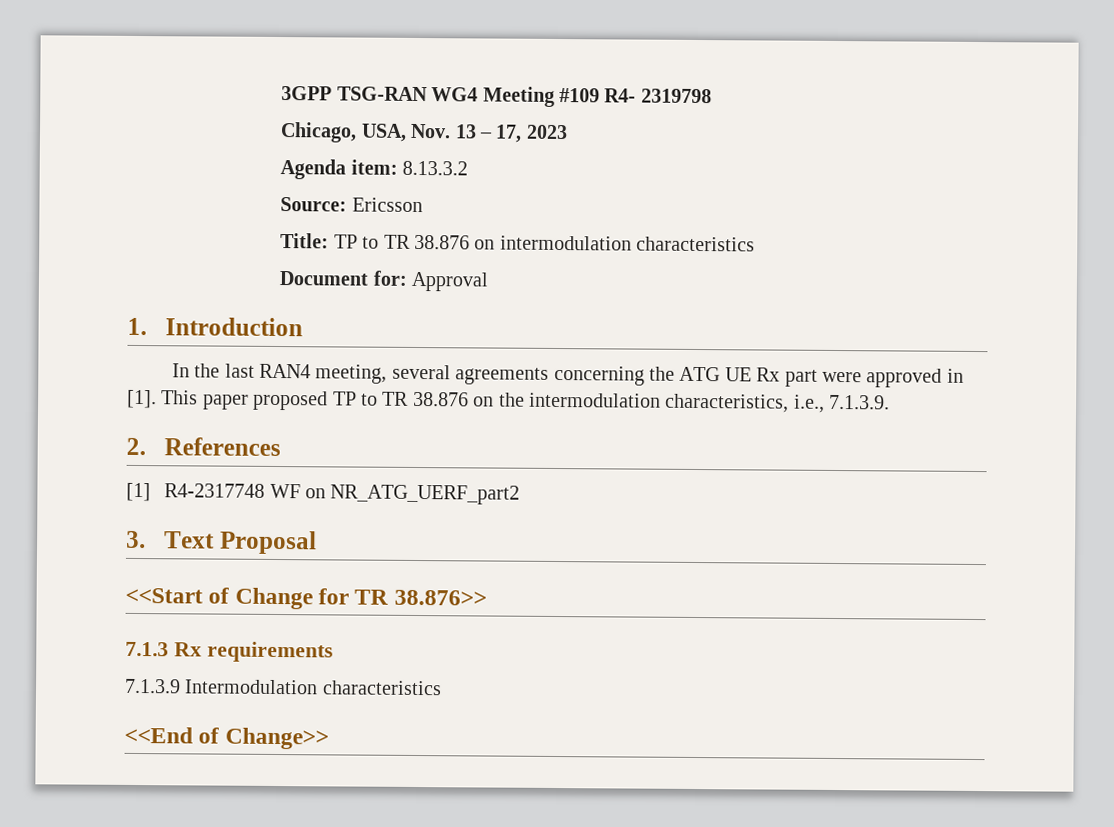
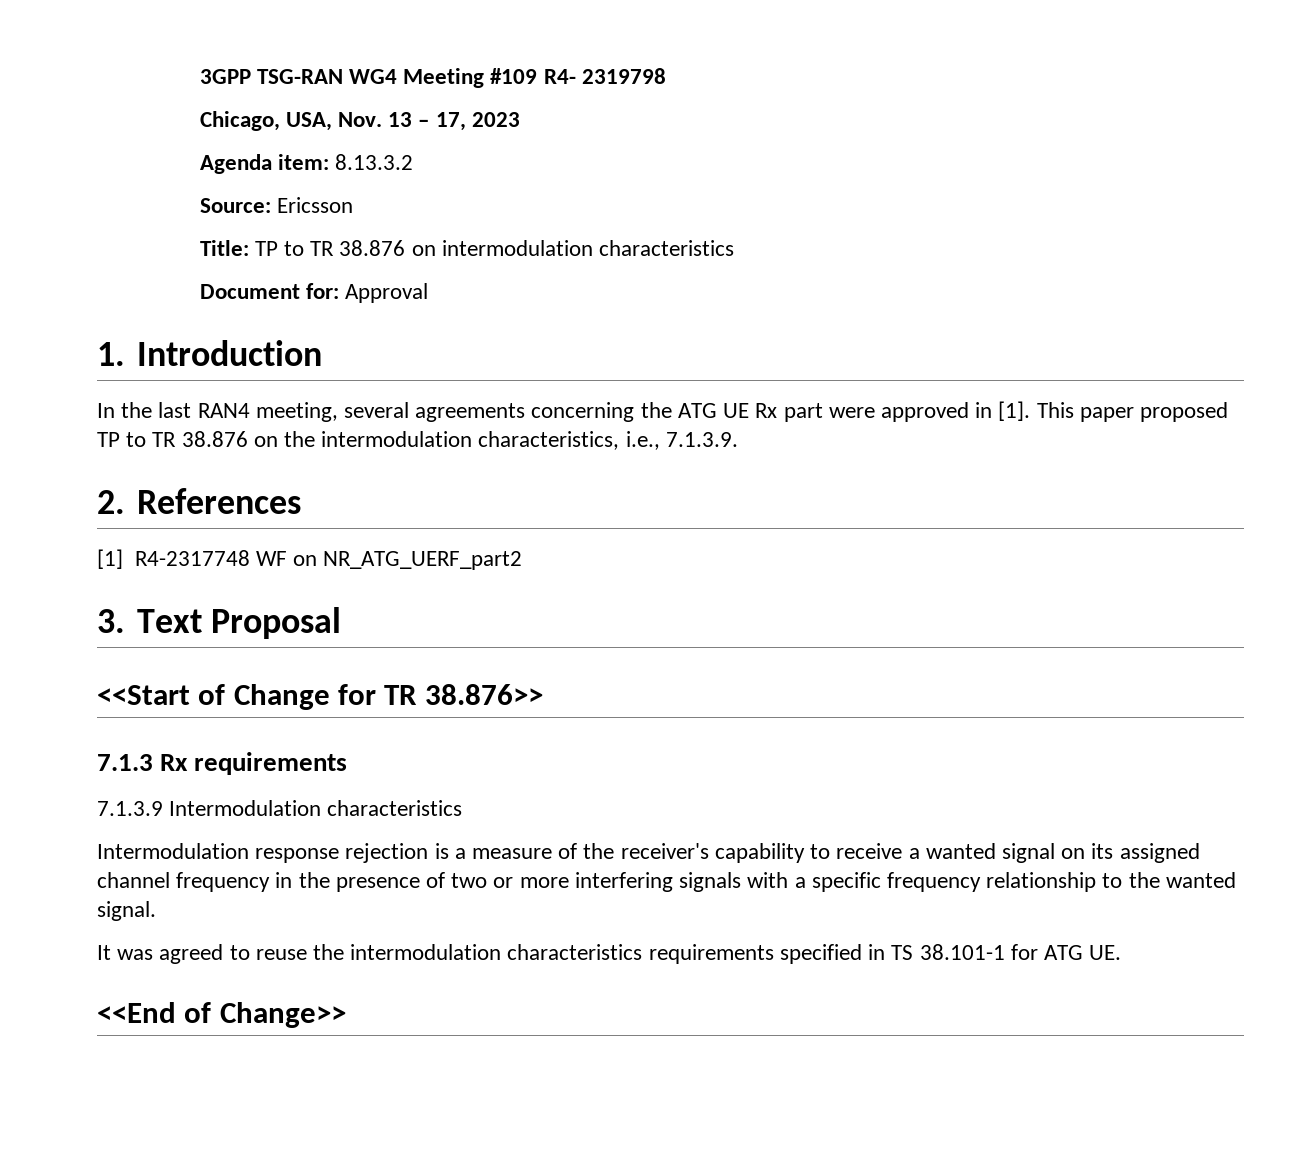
(442, 688) none -> [97,843,1200,863] [97,872,1236,892] [97,901,156,921] [97,944,1122,964] // Intermodulation response rejection is a measure of the receiver's capability to receive a wanted signal on its assigned channel frequency in the presence of two or more interfering signals with a specific frequency relationship to the wanted signal. // It was agreed to reuse the intermodulation characteristics requirements specified in TS 38.101-1 for ATG UE.

